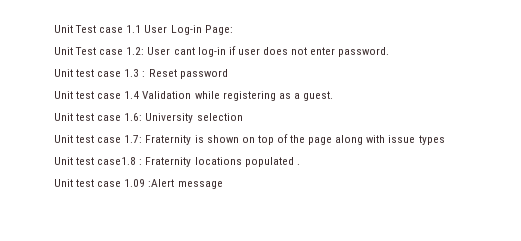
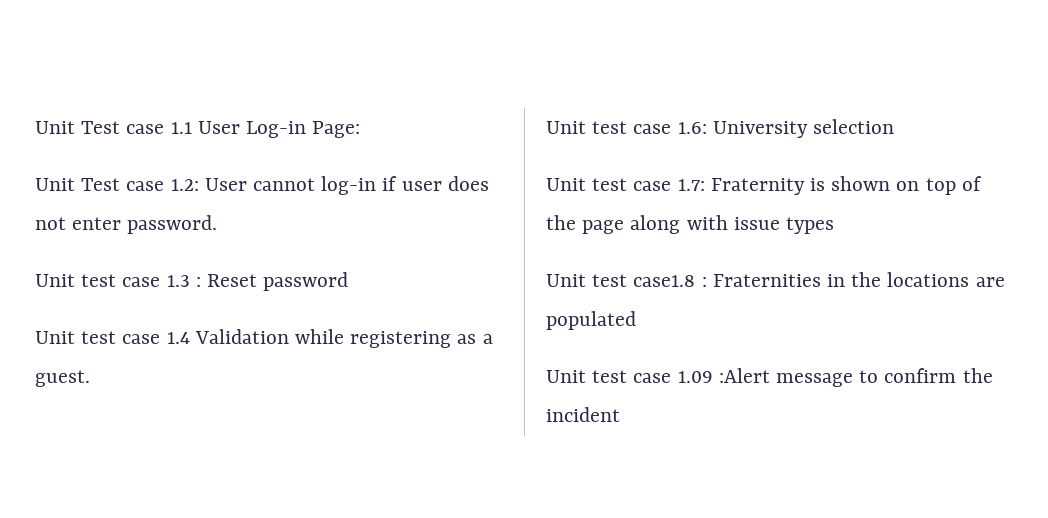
[173,47,195,55] cant -> [253,178,316,191] cannot
[145,157,242,167] Fraternity locations -> [712,272,1005,287] Fraternities in the locations are
[296,164,300,165] . -> (636, 320) none
(223, 185) none -> [859,368,993,383] [546,407,620,422] to confirm the incident

